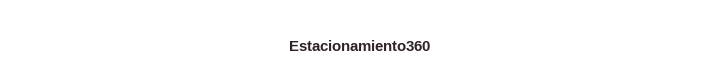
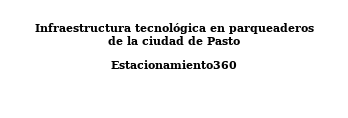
(288, 45) none -> [34,23,314,34] [108,36,240,45] Infraestructura tecnológica en parqueaderos de la ciudad de Pasto //

